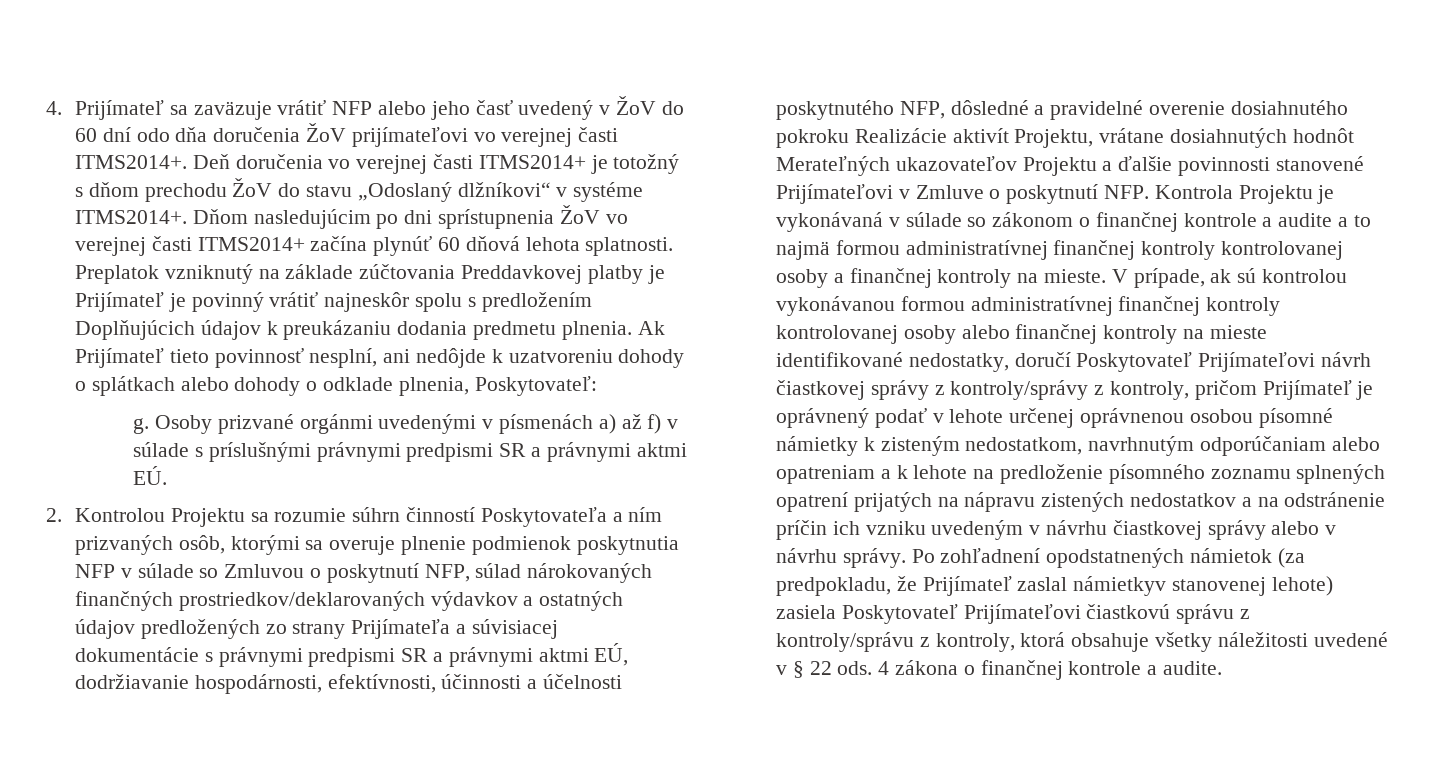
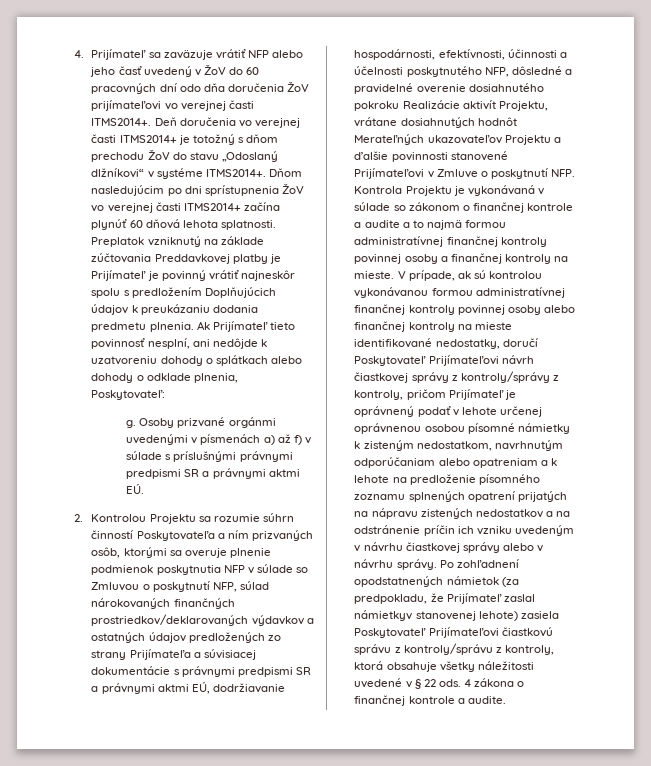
(98, 135) none -> [91,83,157,94] pracovných
[1221,241,1344,260] kontrolovanej -> [354,254,402,264] povinnej
[776,325,899,344] kontrolovanej -> [457,305,505,315] povinnej

